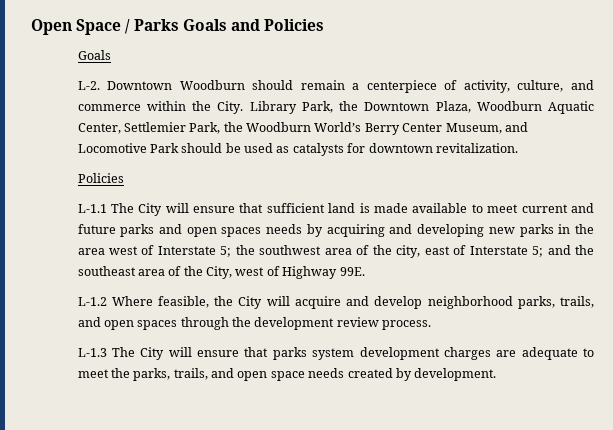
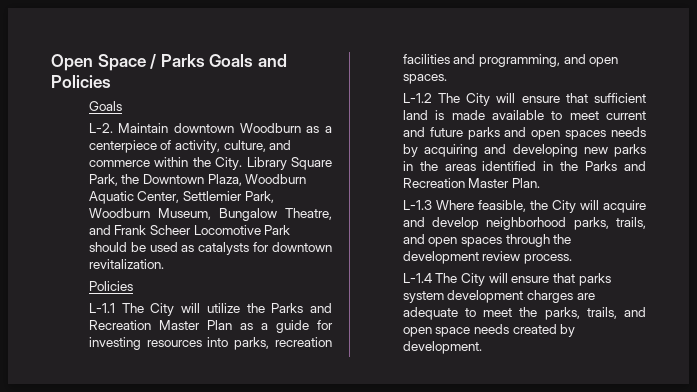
[107,80,345,90] Downtown Woodburn should remain -> [118,123,320,133] Maintain downtown Woodburn as
(297, 107) none -> [291,157,332,170] Square
[223,122,528,135] the Woodburn World’s Berry Center Museum, and -> [88,208,332,221] [88,225,192,235] Woodburn Museum, Bungalow Theatre, and Frank Scheer
(189, 208) none -> [206,303,332,313] [88,320,333,333] [88,337,332,350] [402,54,619,67] [402,74,447,84] [402,93,516,106] utilize the Parks and Recreation Master Plan as a guide for investing resources into parks, recreation facilities and programming, and open spaces. // L-1.2 The City will
[77,245,595,258] [77,266,365,279] [77,297,107,306] area west of Interstate 5; the southwest area of the city, east of Interstate 5; and the southeast area of the City, west of Highway 99E. // L-1.2 -> [444,161,646,171] [402,178,541,188] [402,200,432,210] areas identified in the Parks and Recreation Master Plan. // L-1.3
[77,348,107,357] L-1.3 -> [402,273,432,283] L-1.4

